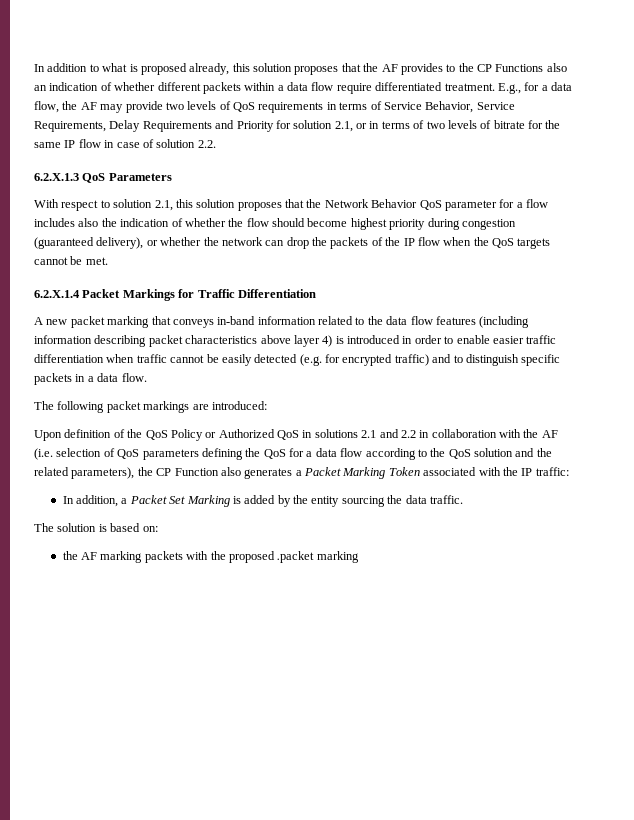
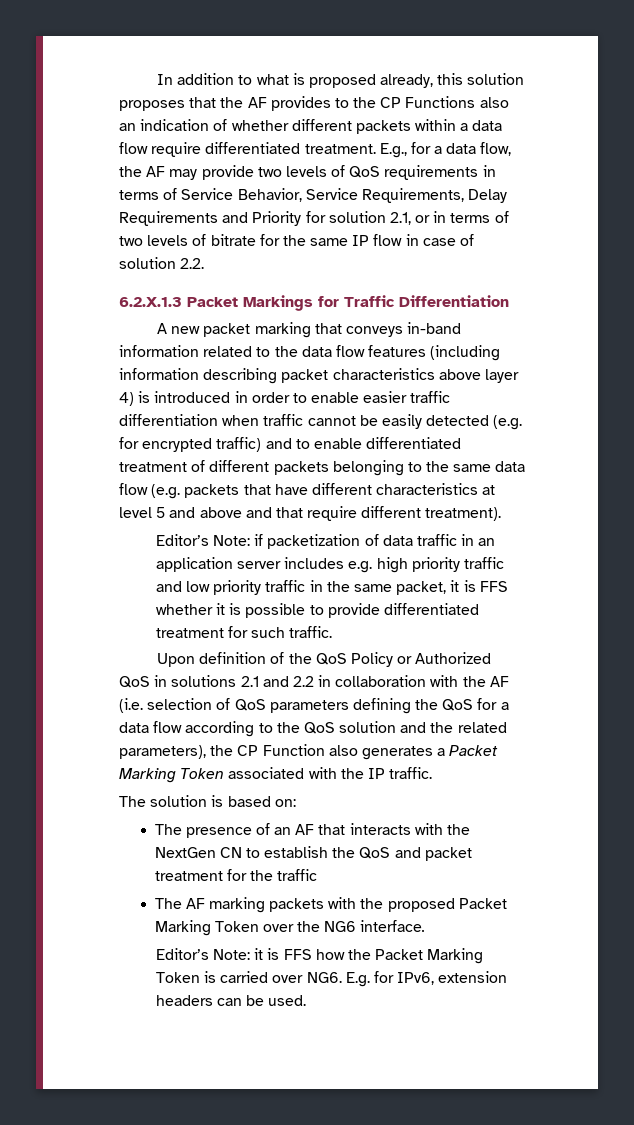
[82,173,172,183] [34,199,548,211] [34,218,516,230] [34,237,551,249] [34,256,108,265] [34,290,80,298] QoS Parameters // With respect to solution 2.1, this solution proposes that the Network Behavior QoS parameter for a flow includes also the indication of whether the flow should become highest priority during congestion (guaranteed delivery), or whether the network can drop the packets of the IP flow when the QoS targets cannot be met. // 6.2.X.1.4 -> (182, 302) none
[465,354,561,366] [34,373,147,385] [34,401,267,413] distinguish specific packets in a data flow. // The following packet markings are introduced: -> [313,437,462,449] [119,460,526,476] [119,483,496,499] [119,506,502,521] [155,534,496,549] [155,557,505,573] [155,580,508,595] [155,603,480,618] [155,626,333,638] enable differentiated treatment of different packets belonging to the same data flow (e.g. packets that have different characteristics at level 5 and above and that require different treatment). // Editor’s Note: if packetization of data traffic in an application server includes e.g. high priority traffic and low priority traffic in the same packet, it is FFS whether it is possible to provide differentiated treatment for such traffic.
[535,467,569,476] [62,495,427,507] traffic: // In addition, a Packet Set Marking is added by the entity sourcing the data -> (385, 773) none
[62,551,78,560] the -> [154,823,470,838] [154,846,472,861] [154,869,318,881] [154,898,182,909] The presence of an AF that interacts with the NextGen CN to establish the QoS and packet treatment for the traffic // The
[277,551,359,563] .packet marking -> [458,898,507,909] [154,920,426,936] [155,948,484,964] [155,971,508,987] [155,995,307,1006] Packet Marking Token over the NG6 interface. // Editor’s Note: it is FFS how the Packet Marking Token is carried over NG6. E.g. for IPv6, extension headers can be used.

